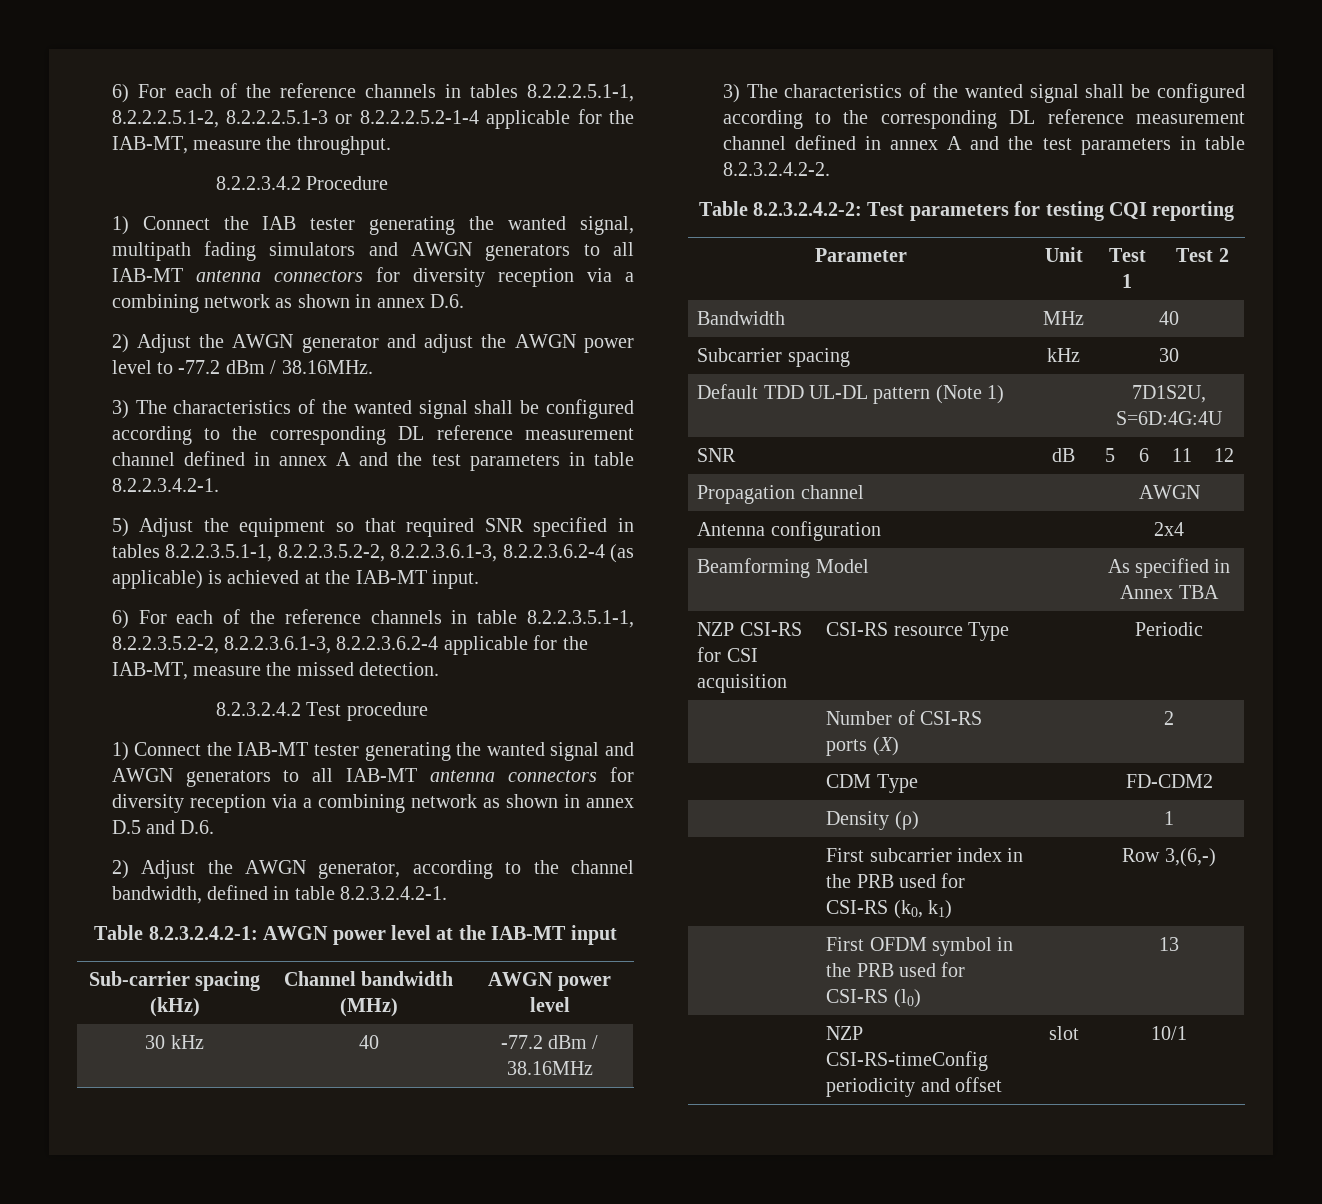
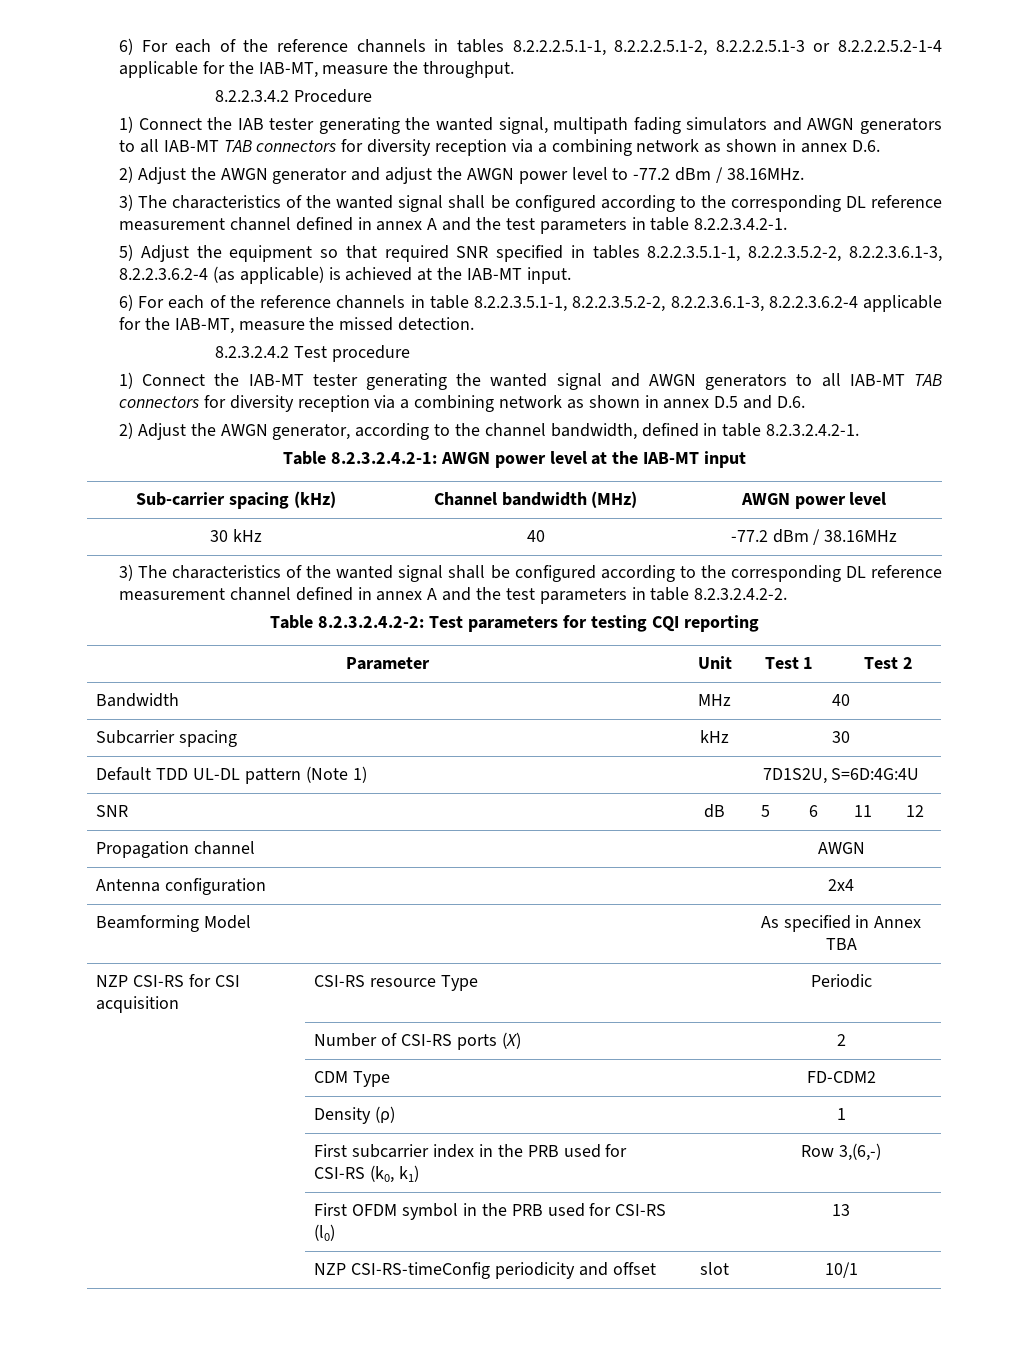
[195,270,261,282] antenna -> [223,140,252,152] TAB
[430,770,496,782] antenna -> [914,374,943,386] TAB

